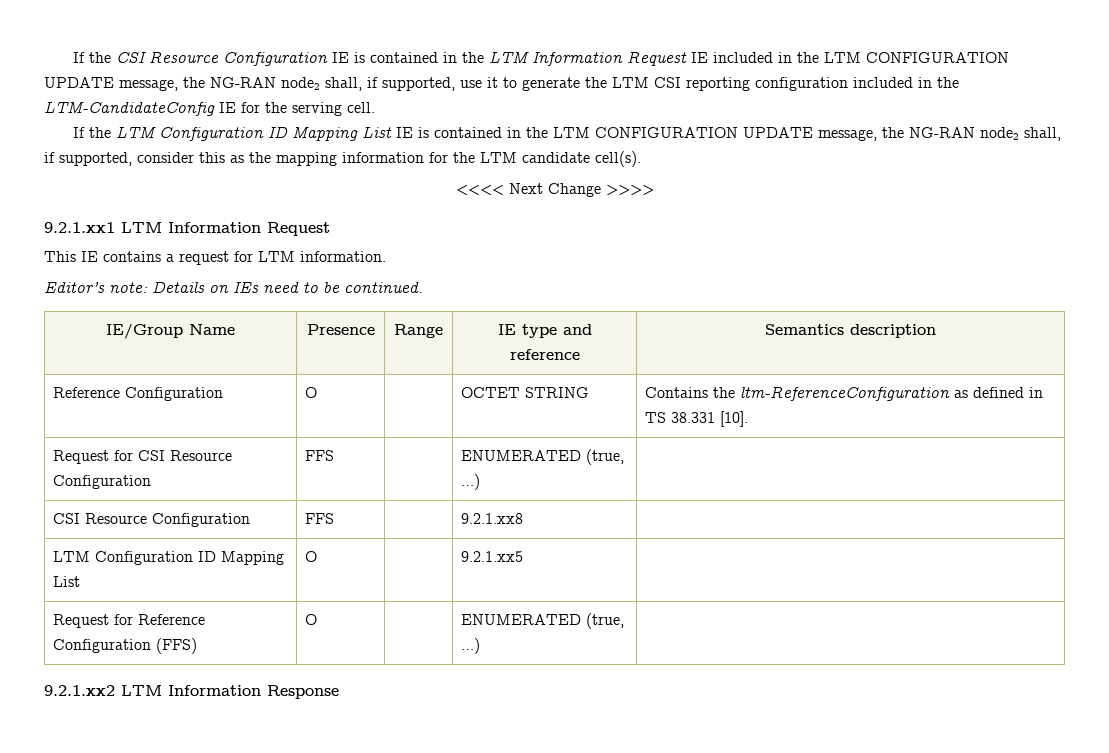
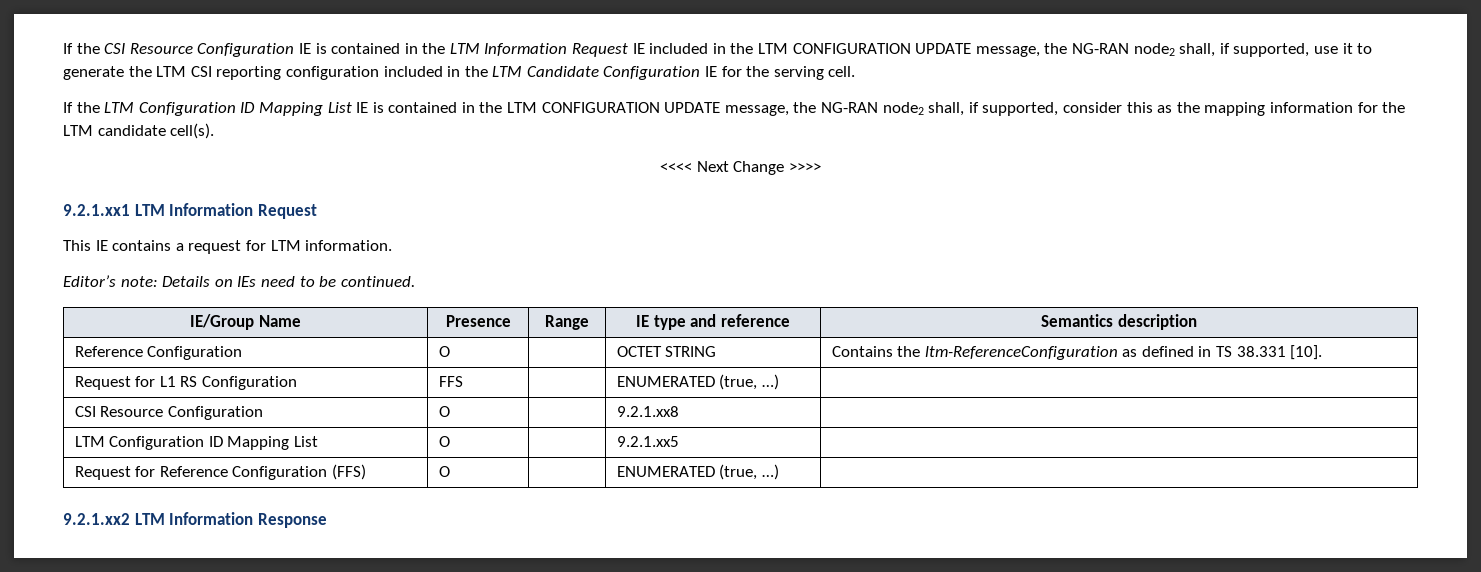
[44,101,215,116] LTM-CandidateConfig -> [492,66,701,80] LTM Candidate Configuration
[138,450,233,461] CSI Resource -> [159,376,198,387] L1 RS
[305,513,335,524] FFS -> [438,406,450,417] O

